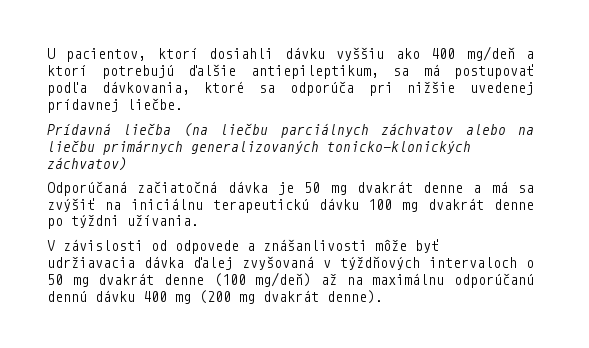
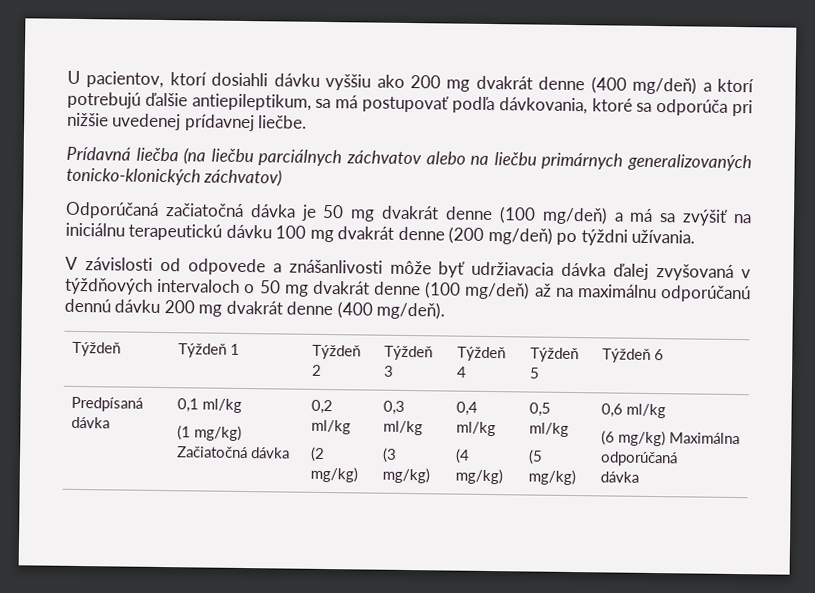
[431,46,515,61] 400 mg/deň -> [410,75,698,95] 200 mg dvakrát denne (400 mg/deň)
(464, 187) none -> [498,206,608,225] (100 mg/deň)
(534, 204) none -> [448,226,553,245] (200 mg/deň)
[143,290,383,304] 400 mg (200 mg dvakrát denne). -> [163,300,446,320] [72,341,122,357] [178,343,241,358] [312,344,362,360] [312,364,323,376] [384,345,434,361] [384,365,395,377] [457,346,507,362] [457,366,468,378] [530,347,580,363] [530,367,541,379] [602,348,665,363] [71,396,144,412] [71,416,111,429] [177,398,243,413] [177,425,243,441] [177,446,291,459] [311,399,334,415] [311,419,352,435] [310,446,326,463] [310,466,359,483] [383,400,406,415] [383,420,424,436] [382,447,398,463] [382,467,431,484] [456,401,479,416] [456,421,497,437] [455,448,471,464] [455,468,504,485] [529,402,552,417] [529,422,570,437] [528,449,544,465] [528,469,577,486] [601,403,667,419] [601,430,741,447] [600,451,679,467] [600,471,640,483] 200 mg dvakrát denne (400 mg/deň). // Týždeň | Týždeň 1 | Týždeň 2 | Týždeň 3 | Týždeň 4 | Týždeň 5 | Týždeň 6 // Predpísaná dávka | 0,1 ml/kg // (1 mg/kg) Začiatočná dávka | 0,2 ml/kg // (2 mg/kg) | 0,3 ml/kg // (3 mg/kg) | 0,4 ml/kg // (4 mg/kg) | 0,5 ml/kg // (5 mg/kg) | 0,6 ml/kg // (6 mg/kg) Maximálna odporúčaná // dávka

